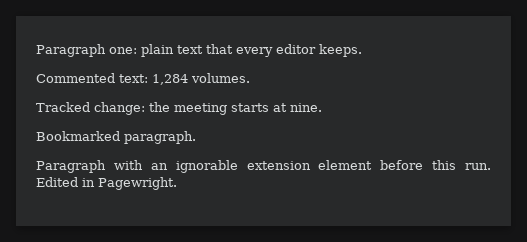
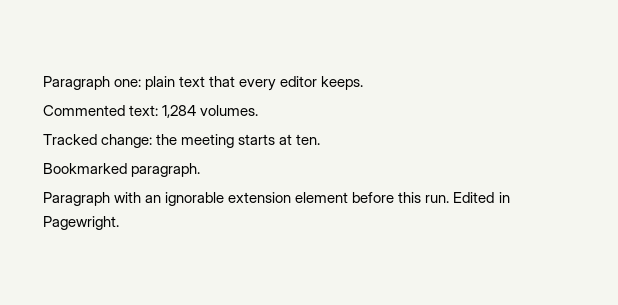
[290,103,322,112] nine. -> [296,134,321,145] ten.

